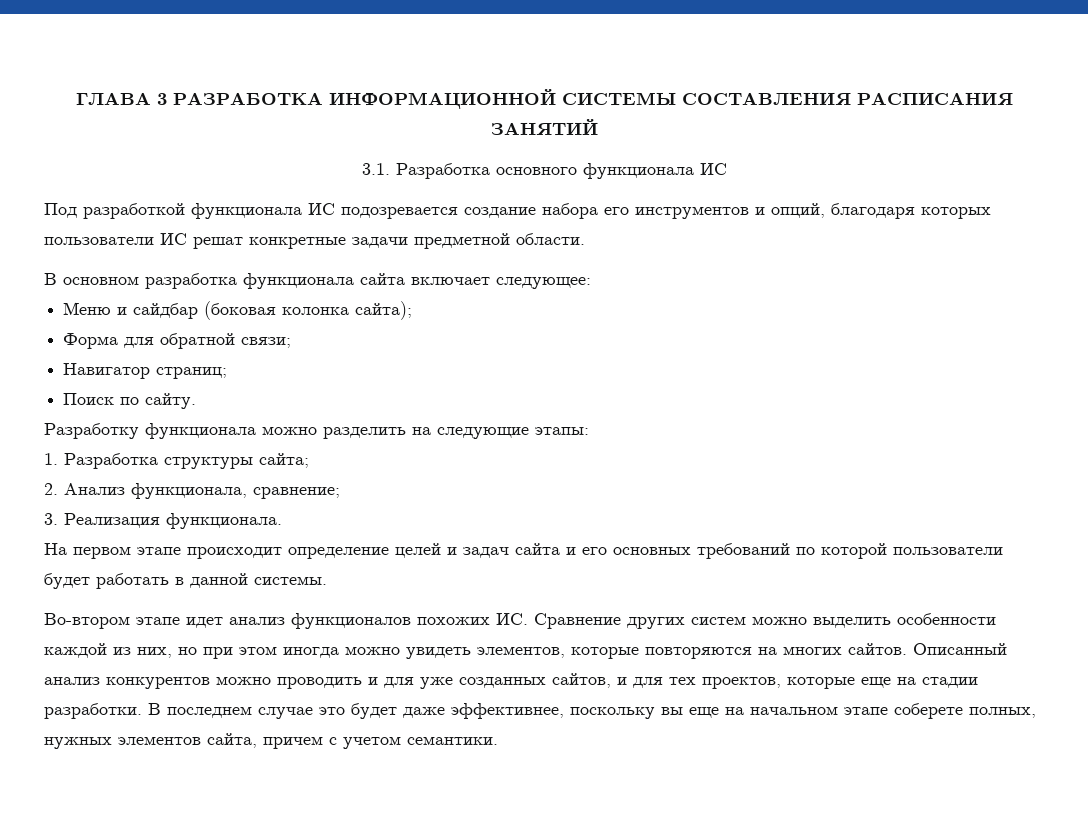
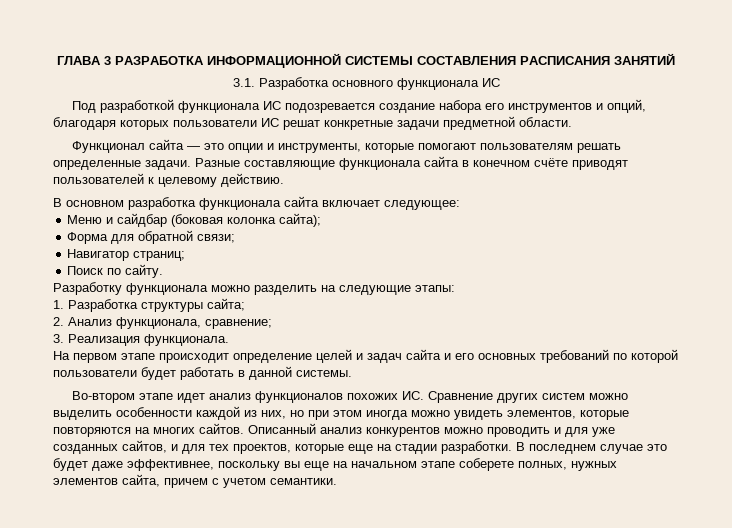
(585, 239) none -> [72,139,622,153] [53,156,628,170] [53,173,284,187] // Функционал сайта — это опции и инструменты, которые помогают пользователям решать определенные задачи. Разные составляющие функционала сайта в конечном счёте приводят пользователей к целевому действию.

